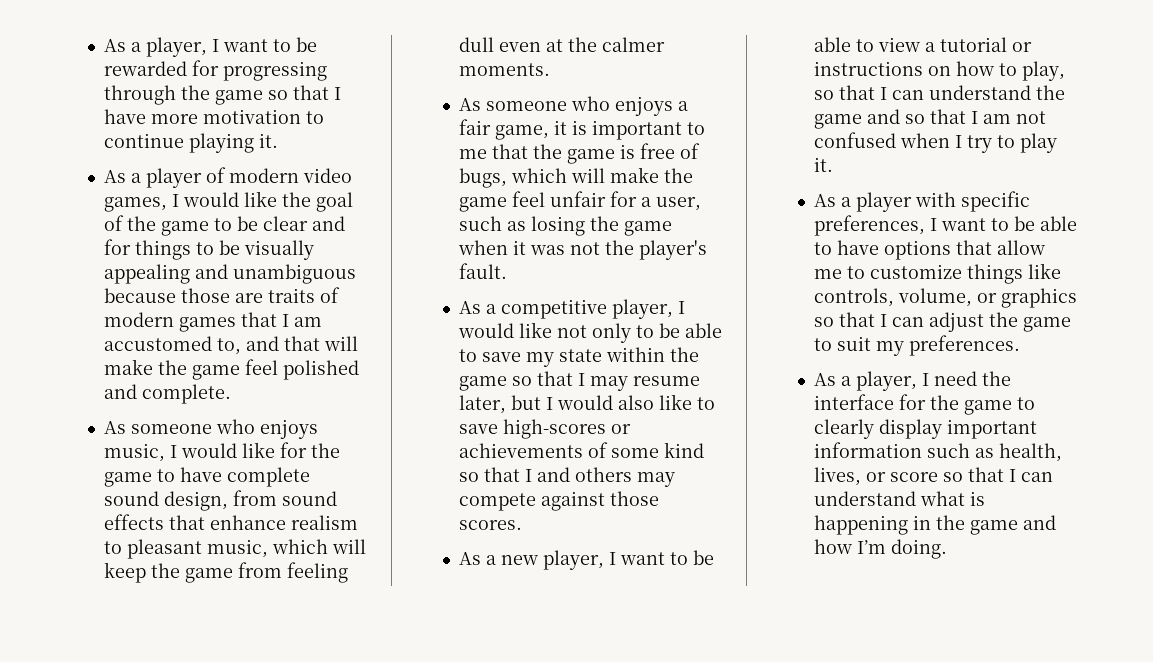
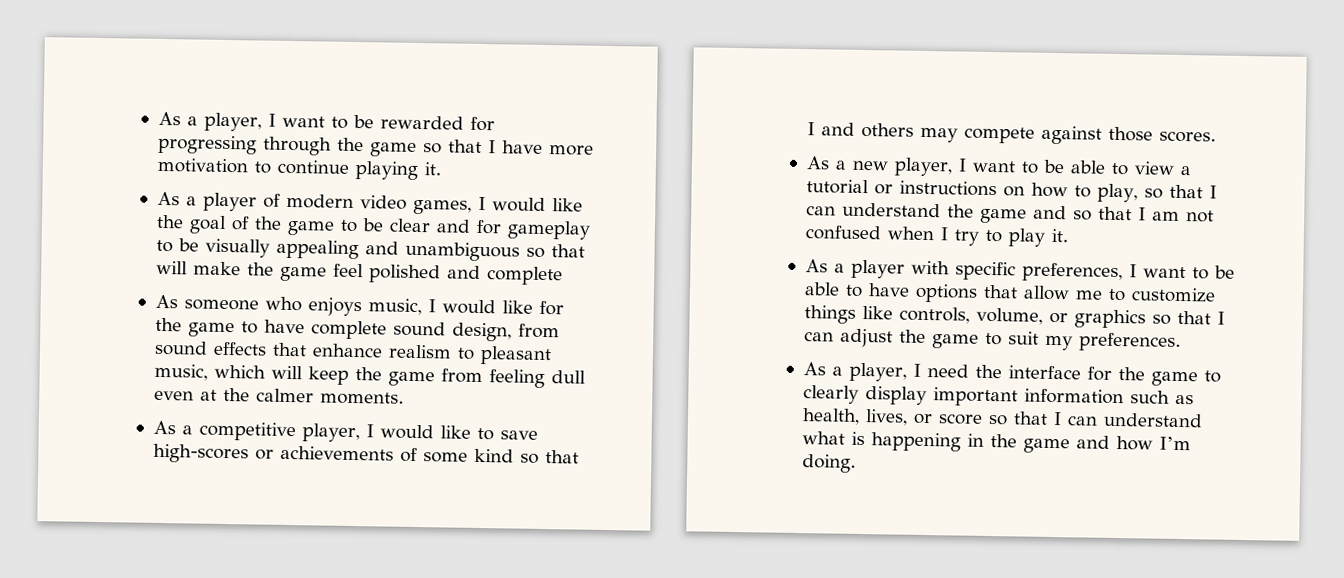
[135,240,192,260] things -> [506,220,591,240] gameplay
[104,287,341,303] [104,312,323,332] [104,336,280,355] because those are traits of modern games that I am accustomed to, and -> [525,247,545,258] so
[142,384,232,404] complete. -> [486,266,563,286] complete
[459,96,689,116] [459,119,706,140] [459,143,701,164] [459,167,694,188] [459,191,702,212] [459,216,673,236] [458,240,708,260] [459,263,508,279] // As someone who enjoys a fair game, it is important to me that the game is free of bugs, which will make the game feel unfair for a user, such as losing the game when it was not the player's fault. -> (404, 398) none
[557,323,723,343] [459,347,700,367] [459,371,701,391] [459,394,693,414] not only to be able to save my state within the game so that I may resume later, but I would also like -> (471, 432) none

